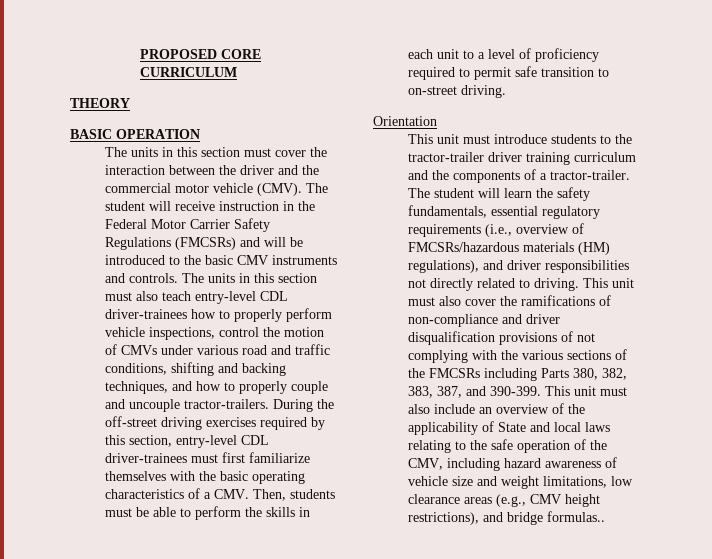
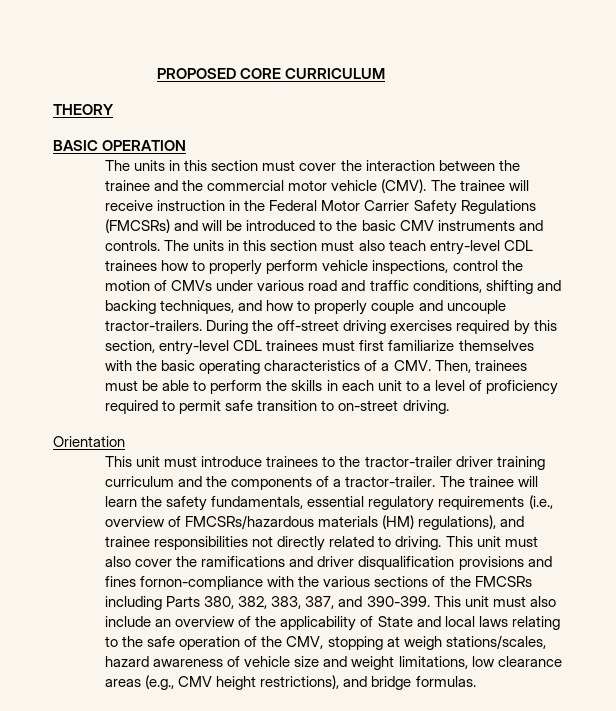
[240,165,275,175] driver -> [105,180,151,191] trainee
[105,201,146,211] student -> [459,180,505,191] trainee
[105,309,188,319] driver-trainees -> [105,260,158,271] trainees
[105,453,188,463] driver-trainees -> [266,340,319,351] trainees
[290,489,336,499] students -> [474,360,527,371] trainees
[551,134,597,144] students -> [266,456,319,467] trainees
[434,188,475,198] student -> [468,476,514,487] trainee
[507,260,542,270] driver -> [105,536,151,547] trainee
[599,295,612,306] [408,314,499,327] of non-compliance -> (286, 561) none
[561,331,596,342] [408,350,469,363] of not complying -> [527,556,552,567] [105,576,264,590] and fines fornon-compliance
[447,458,501,471] including -> [327,635,546,650] stopping at weigh stations/scales,
[547,511,606,522] formulas.. -> [415,676,476,687] formulas.

